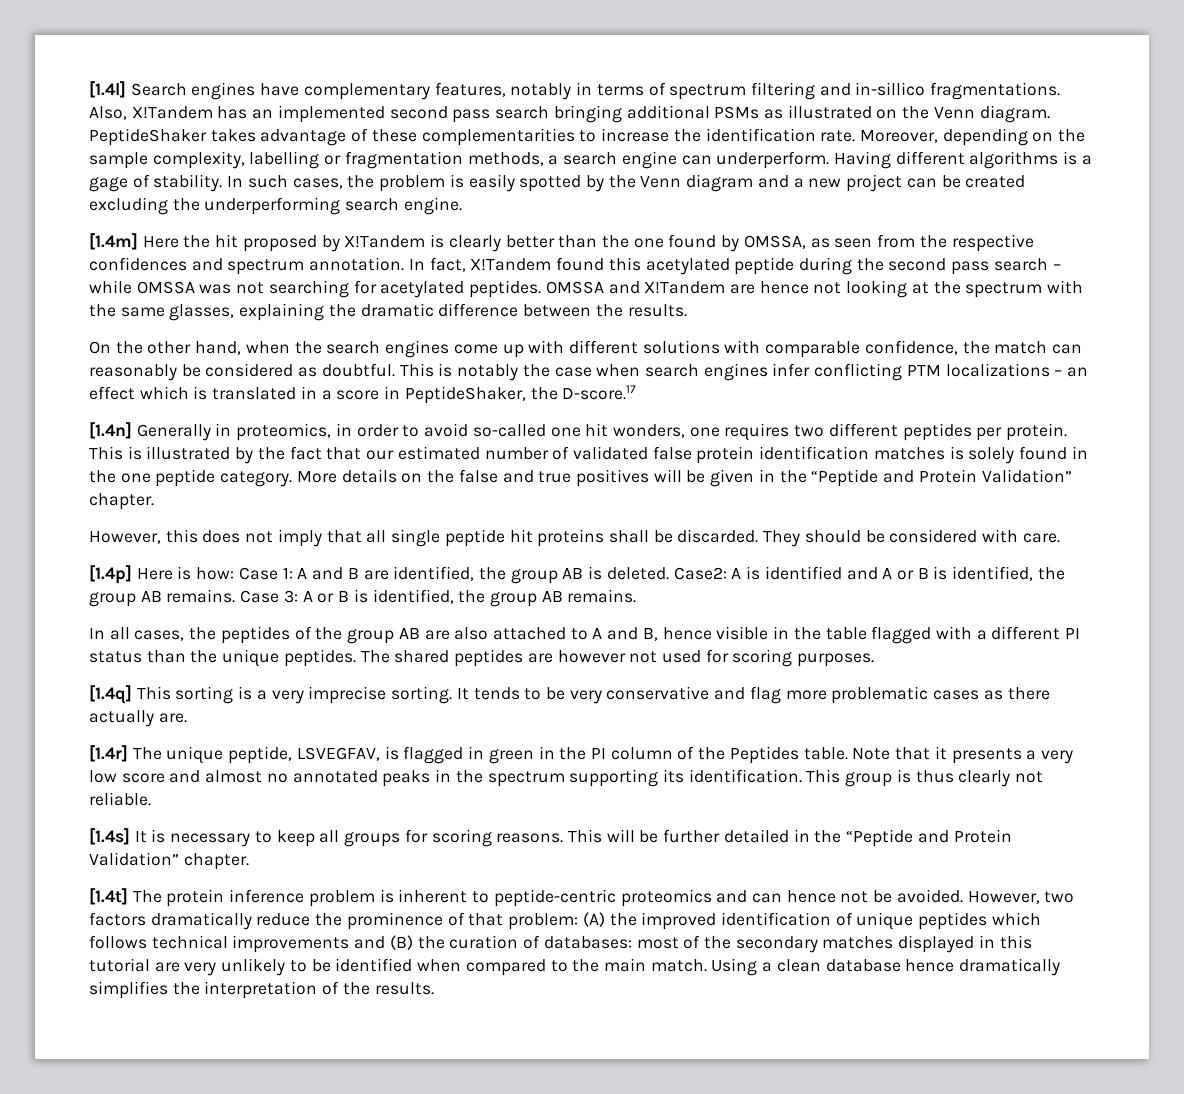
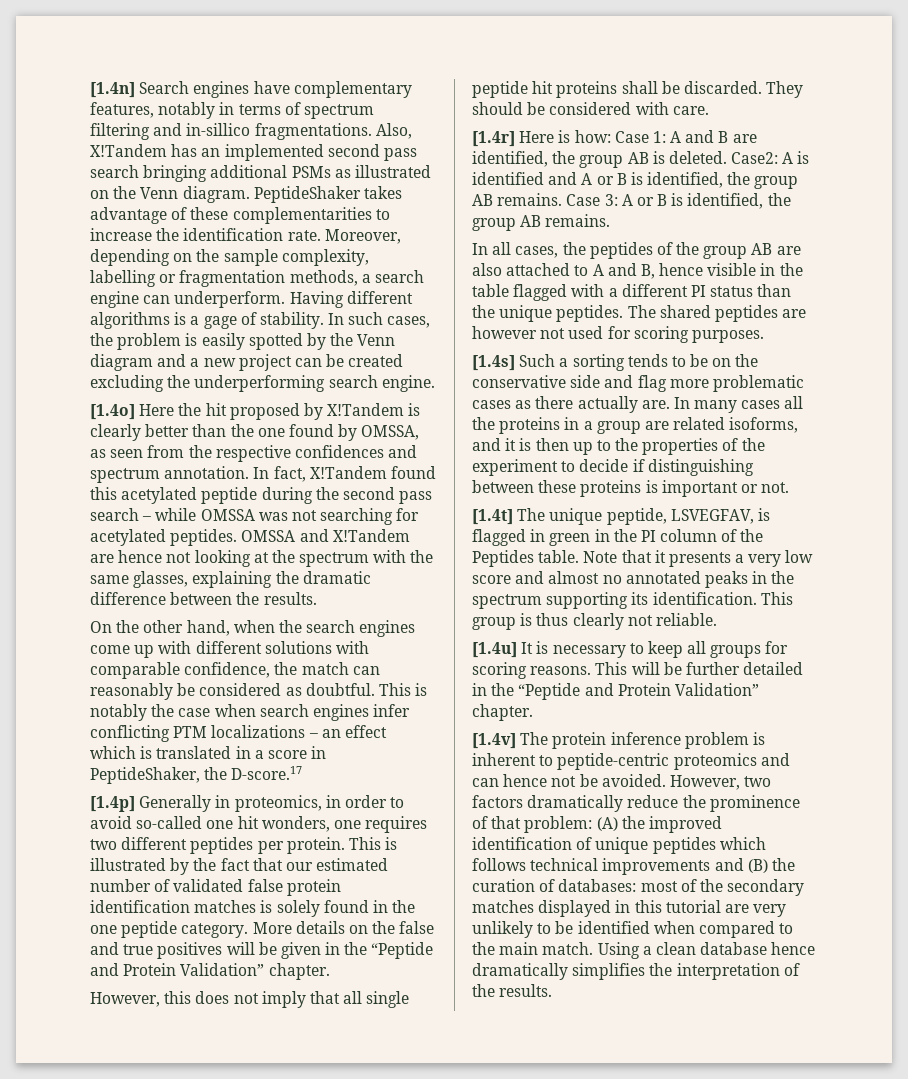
[89,81,126,98] [1.4l] -> [90,82,135,98] [1.4n]
[89,233,138,250] [1.4m] -> [90,404,135,420] [1.4o]
[89,422,132,439] [1.4n] -> [90,796,135,812] [1.4p]
[89,565,132,584] [1.4p] -> [472,131,515,147] [1.4r]
[89,685,710,704] [1.4q] This sorting is a very imprecise sorting. It tends to be very conservative -> [472,354,759,371] [472,375,601,388] [1.4s] Such a sorting tends to be on the conservative side
[89,745,128,762] // [1.4r] -> [673,396,804,413] [472,417,799,434] [472,438,765,455] [472,459,754,476] [472,480,790,497] [472,509,513,525] In many cases all the proteins in a group are related isoforms, and it is then up to the properties of the experiment to decide if distinguishing between these proteins is important or not. // [1.4t]
[89,828,130,845] [1.4s] -> [472,642,517,658] [1.4u]
[89,888,128,905] [1.4t] -> [472,733,516,749] [1.4v]

